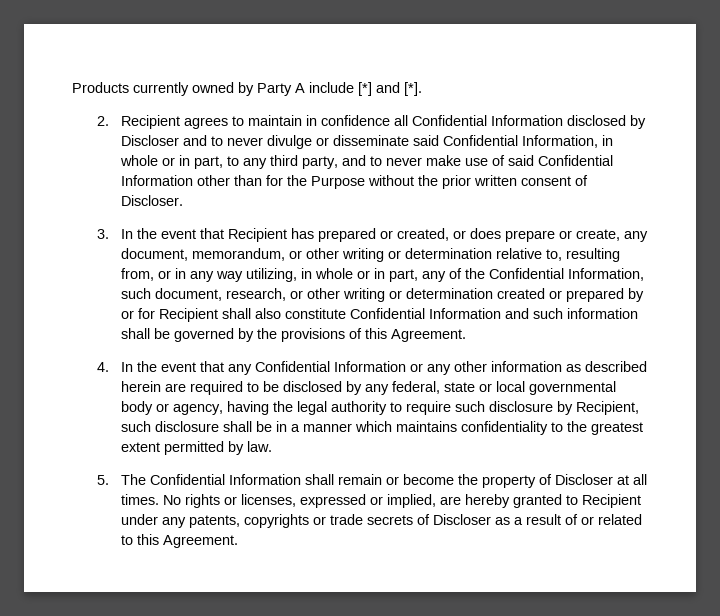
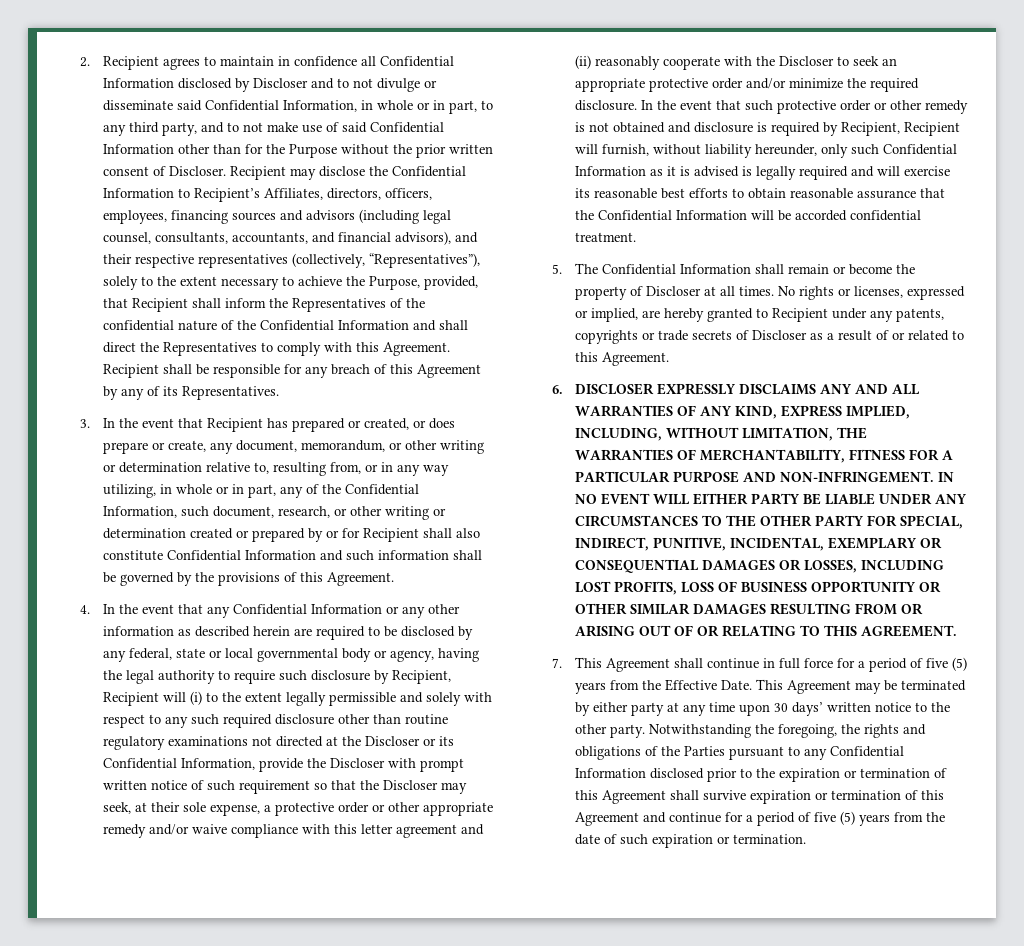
[72,82,422,96] Products currently owned by Party A include [*] and [*]. // -> (79, 62) none
[227,137,264,146] never -> [352,78,373,88] not
[386,157,423,166] never -> [242,122,263,132] not
(184, 200) none -> [229,166,466,180] [102,188,432,202] [102,209,451,224] [102,231,478,245] [102,253,480,268] [102,276,478,290] [102,298,425,312] [102,320,468,331] [102,342,450,356] [102,364,481,378] [102,386,279,400] Recipient may disclose the Confidential Information to Recipient’s Affiliates, directors, officers, employees, financing sources and advisors (including legal counsel, consultants, accountants, and financial advisors), and their respective representatives (collectively, “Representatives”), solely to the extent necessary to achieve the Purpose, provided, that Recipient shall inform the Representatives of the confidential nature of the Confidential Information and shall direct the Representatives to comply with this Agreement. Recipient shall be responsible for any breach of this Agreement by any of its Representatives.
[121,421,644,435] [121,441,273,455] such disclosure shall be in a manner which maintains confidentiality to the greatest extent permitted by law. -> [102,691,492,706] [102,714,448,728] [102,736,454,750] [102,758,464,772] [102,780,467,794] [102,802,493,816] [102,824,484,838] [574,55,897,70] [574,78,919,92] [574,100,968,114] [574,122,960,136] [574,144,957,158] [574,166,950,180] [574,188,945,199] [574,210,921,221] [574,232,636,242] Recipient will (i) to the extent legally permissible and solely with respect to any such required disclosure other than routine regulatory examinations not directed at the Discloser or its Confidential Information, provide the Discloser with prompt written notice of such requirement so that the Discloser may seek, at their sole expense, a protective order or other appropriate remedy and/or waive compliance with this letter agreement and (ii) reasonably cooperate with the Discloser to seek an appropriate protective order and/or minimize the required disclosure. In the event that such protective order or other remedy is not obtained and disclosure is required by Recipient, Recipient will furnish, without liability hereunder, only such Confidential Information as it is advised is legally required and will exercise its reasonable best efforts to obtain reasonable assurance that the Confidential Information will be accorded confidential treatment.
(239, 541) none -> [551,383,920,395] [574,405,910,419] [574,427,867,441] [574,449,953,463] [574,471,954,483] [574,493,967,505] [574,515,963,529] [574,537,942,551] [574,559,944,573] [574,581,941,595] [574,603,923,615] [574,625,957,637] [551,657,967,672] [574,679,966,694] [574,702,950,716] [574,724,926,738] [574,746,904,760] [574,768,947,782] [574,790,944,804] [574,811,945,826] [574,834,806,848] // 6. DISCLOSER EXPRESSLY DISCLAIMS ANY AND ALL WARRANTIES OF ANY KIND, EXPRESS IMPLIED, INCLUDING, WITHOUT LIMITATION, THE WARRANTIES OF MERCHANTABILITY, FITNESS FOR A PARTICULAR PURPOSE AND NON-INFRINGEMENT. IN NO EVENT WILL EITHER PARTY BE LIABLE UNDER ANY CIRCUMSTANCES TO THE OTHER PARTY FOR SPECIAL, INDIRECT, PUNITIVE, INCIDENTAL, EXEMPLARY OR CONSEQUENTIAL DAMAGES OR LOSSES, INCLUDING LOST PROFITS, LOSS OF BUSINESS OPPORTUNITY OR OTHER SIMILAR DAMAGES RESULTING FROM OR ARISING OUT OF OR RELATING TO THIS AGREEMENT. // 7. This Agreement shall continue in full force for a period of five (5) years from the Effective Date. This Agreement may be terminated by either party at any time upon 30 days’ written notice to the other party. Notwithstanding the foregoing, the rights and obligations of the Parties pursuant to any Confidential Information disclosed prior to the expiration or termination of this Agreement shall survive expiration or termination of this Agreement and continue for a period of five (5) years from the date of such expiration or termination.

